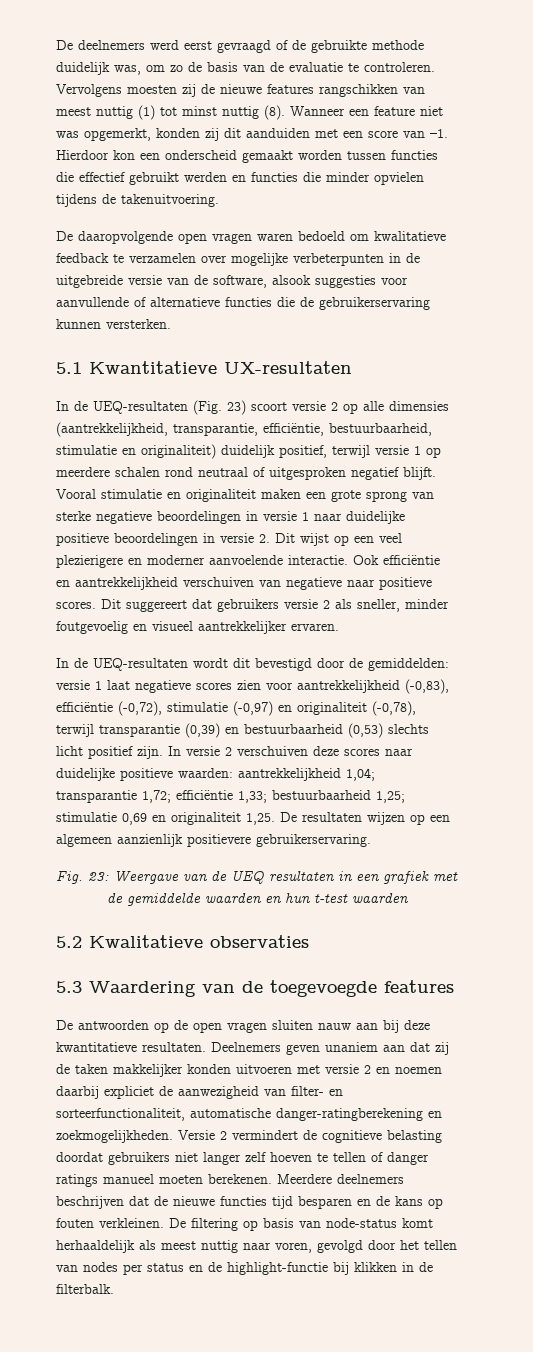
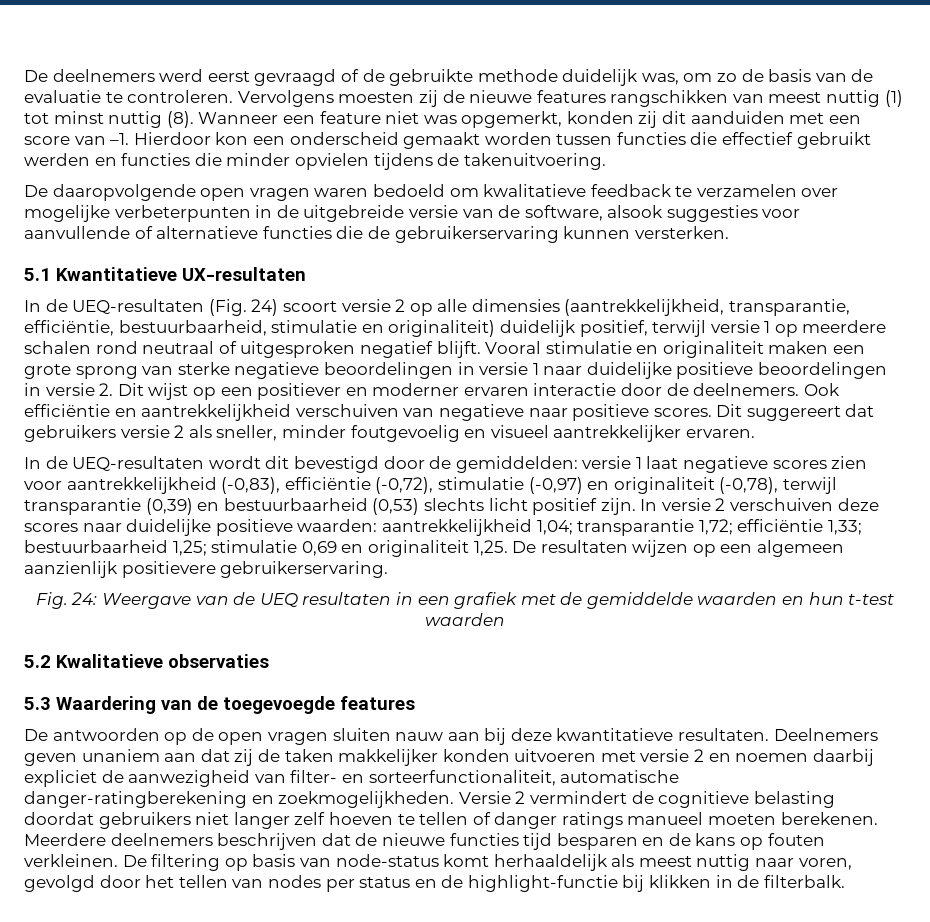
[227,400,246,415] 23) -> [251,299,279,316] 24)
[379,533,402,543] [56,555,348,568] veel plezierigere en moderner aanvoelende interactie. -> [257,383,800,400] positiever en moderner ervaren interactie door de deelnemers.
[88,872,109,881] 23: -> [71,592,98,605] 24:

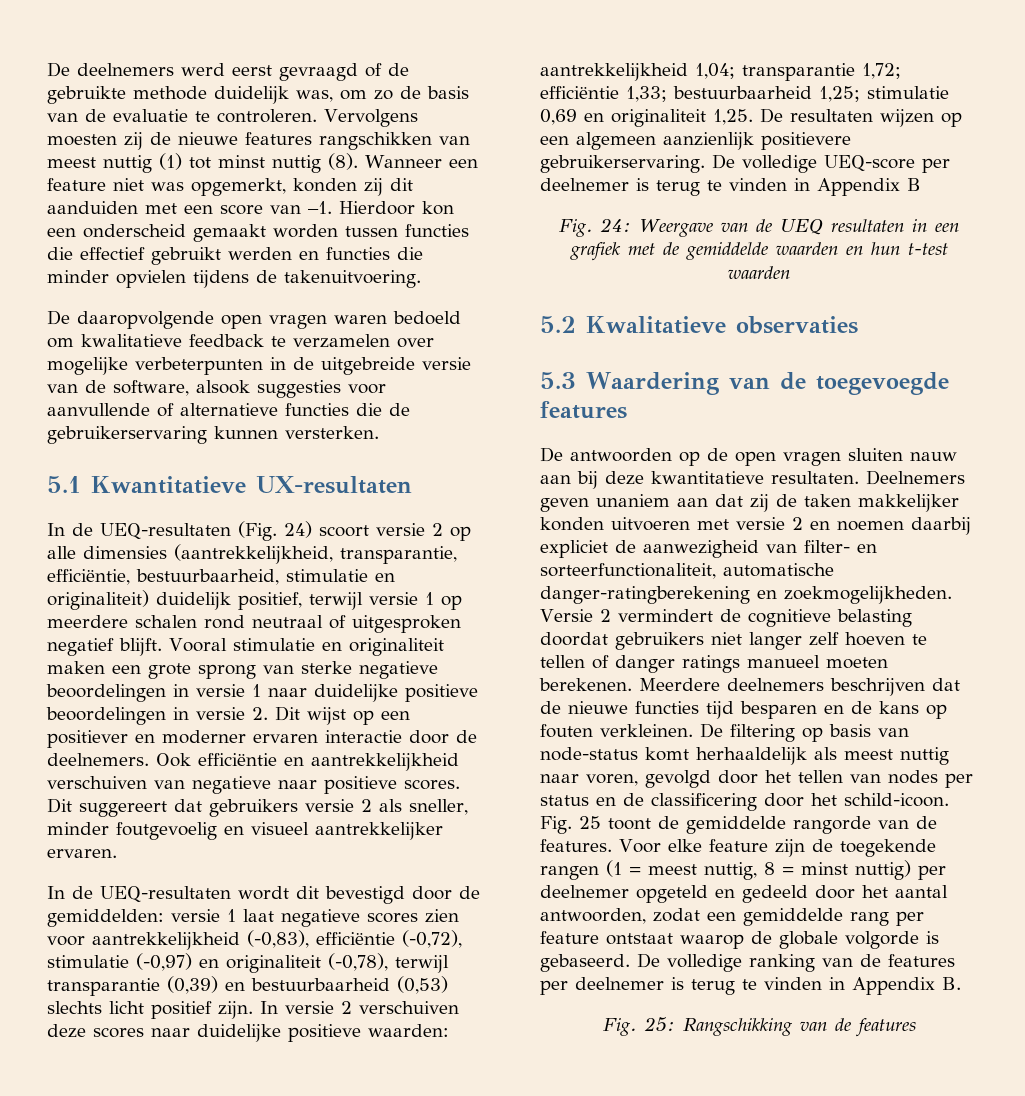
(389, 569) none -> [712,154,950,173] [540,178,921,196] De volledige UEQ-score per deelnemer is terug te vinden in Appendix B
[467,875,845,892] highlight-functie bij klikken in de filterbalk. -> [651,793,949,811] [540,816,937,834] [540,839,936,857] [540,860,946,880] [540,885,948,903] [540,908,924,926] [540,931,939,949] [540,953,955,972] [540,977,961,995] [602,1017,916,1037] classificering door het schild-icoon. Fig. 25 toont de gemiddelde rangorde van de features. Voor elke feature zijn de toegekende rangen (1 = meest nuttig, 8 = minst nuttig) per deelnemer opgeteld en gedeeld door het aantal antwoorden, zodat een gemiddelde rang per feature ontstaat waarop de globale volgorde is gebaseerd. De volledige ranking van de features per deelnemer is terug te vinden in Appendix B. // Fig. 25: Rangschikking van de features

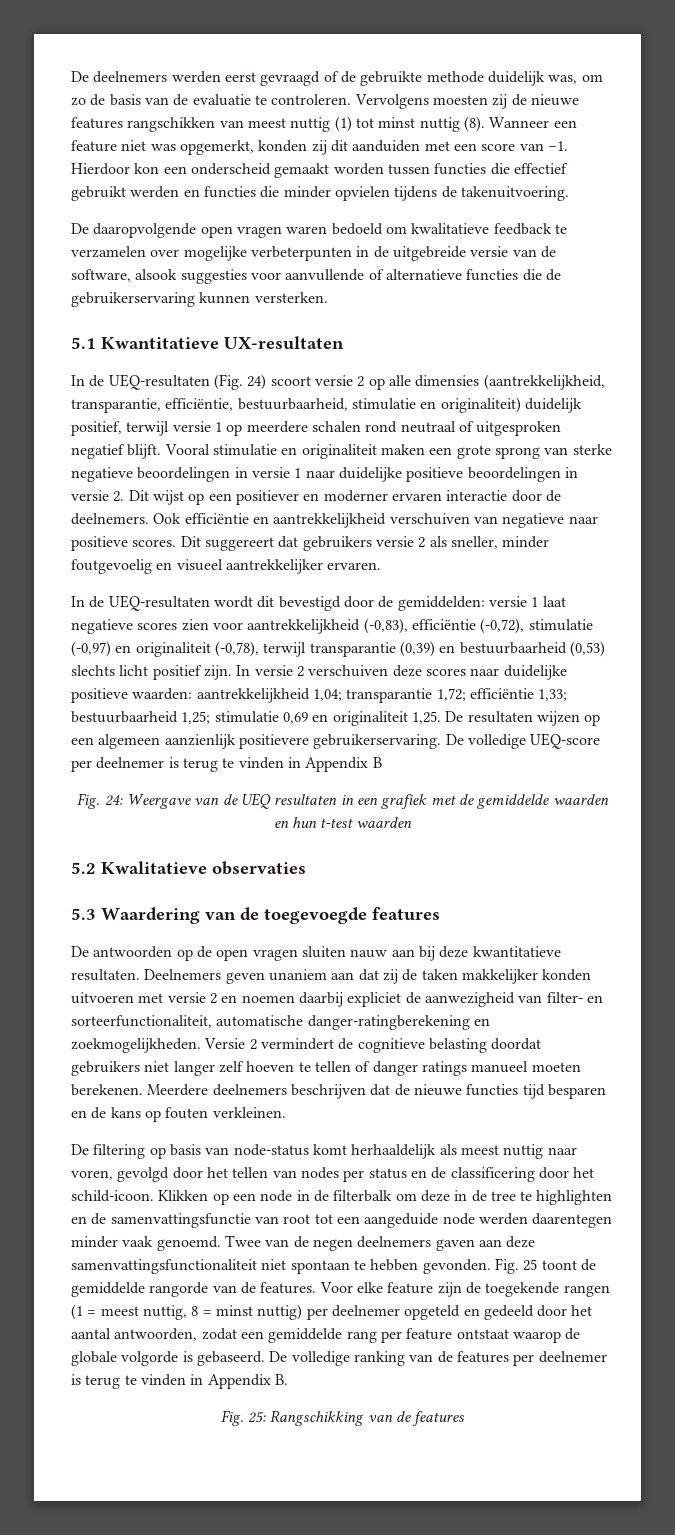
[181,63,225,76] werd -> [171,71,221,83] werden
(693, 730) none -> (286, 1112) //
(949, 800) none -> [158,1190,613,1205] [71,1213,613,1228] [71,1235,536,1251] [71,1259,491,1274] Klikken op een node in de filterbalk om deze in de tree te highlighten en de samenvattingsfunctie van root tot een aangeduide node werden daarentegen minder vaak genoemd. Twee van de negen deelnemers gaven aan deze samenvattingsfunctionaliteit niet spontaan te hebben gevonden.

